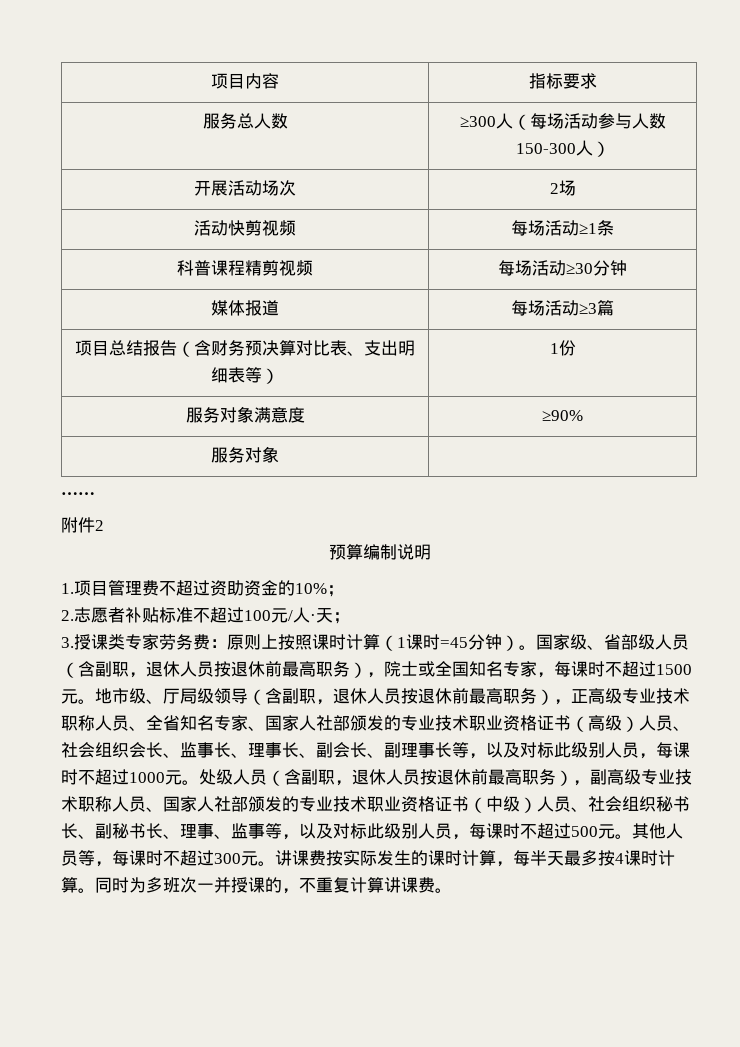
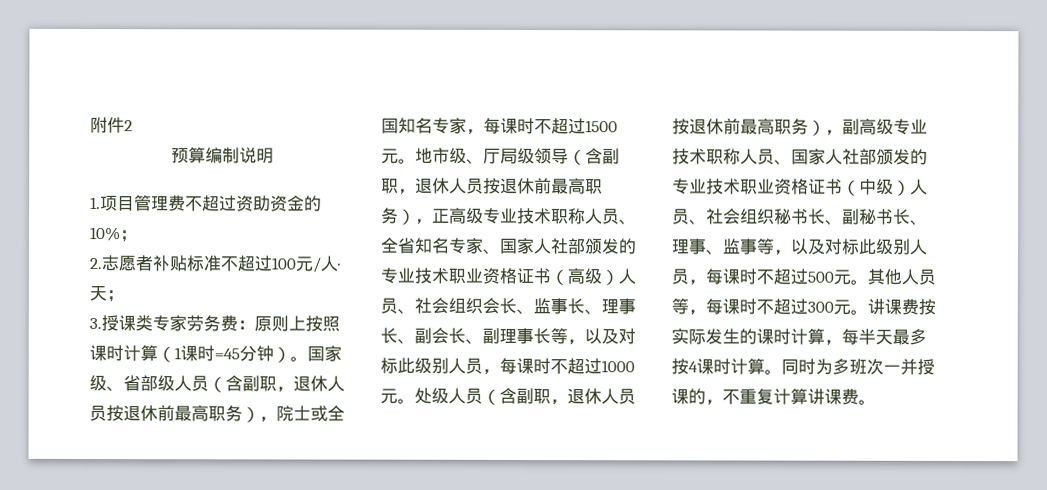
[211,73,279,89] [528,73,597,89] [202,113,288,129] [459,113,666,130] [515,140,610,157] [194,180,296,196] [549,180,576,196] [194,220,296,236] [510,220,614,236] [177,260,313,276] [497,260,627,276] [211,300,279,316] [510,300,614,316] [75,340,415,357] [211,367,279,384] [549,340,576,356] [185,406,305,423] [542,410,583,421] [211,446,279,463] [61,492,95,495] 项目内容 | 指标要求 // 服务总人数 | ≥300人（每场活动参与人数150-300人） // 开展活动场次 | 2场 // 活动快剪视频 | 每场活动≥1条 // 科普课程精剪视频 | 每场活动≥30分钟 // 媒体报道 | 每场活动≥3篇 // 项目总结报告（含财务预决算对比表、支出明细表等） | 1份 // 服务对象满意度 | ≥90% // 服务对象 | // …… // -> (90, 125) none

